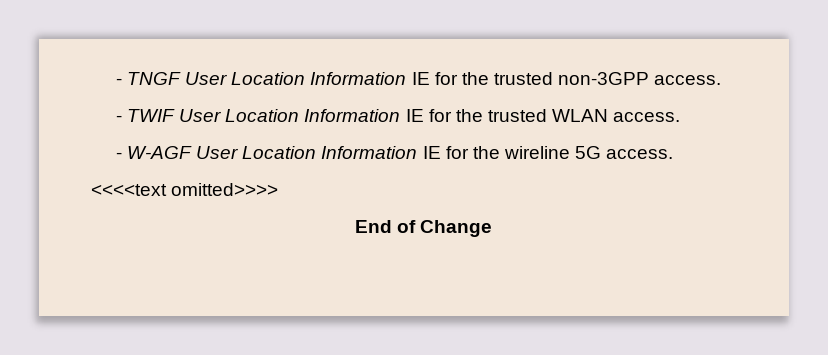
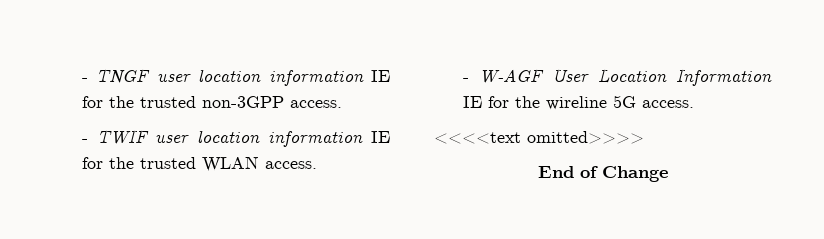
[185,72,407,85] User Location Information -> [156,69,364,86] user location information
[179,109,401,122] User Location Information -> [155,130,364,147] user location information

